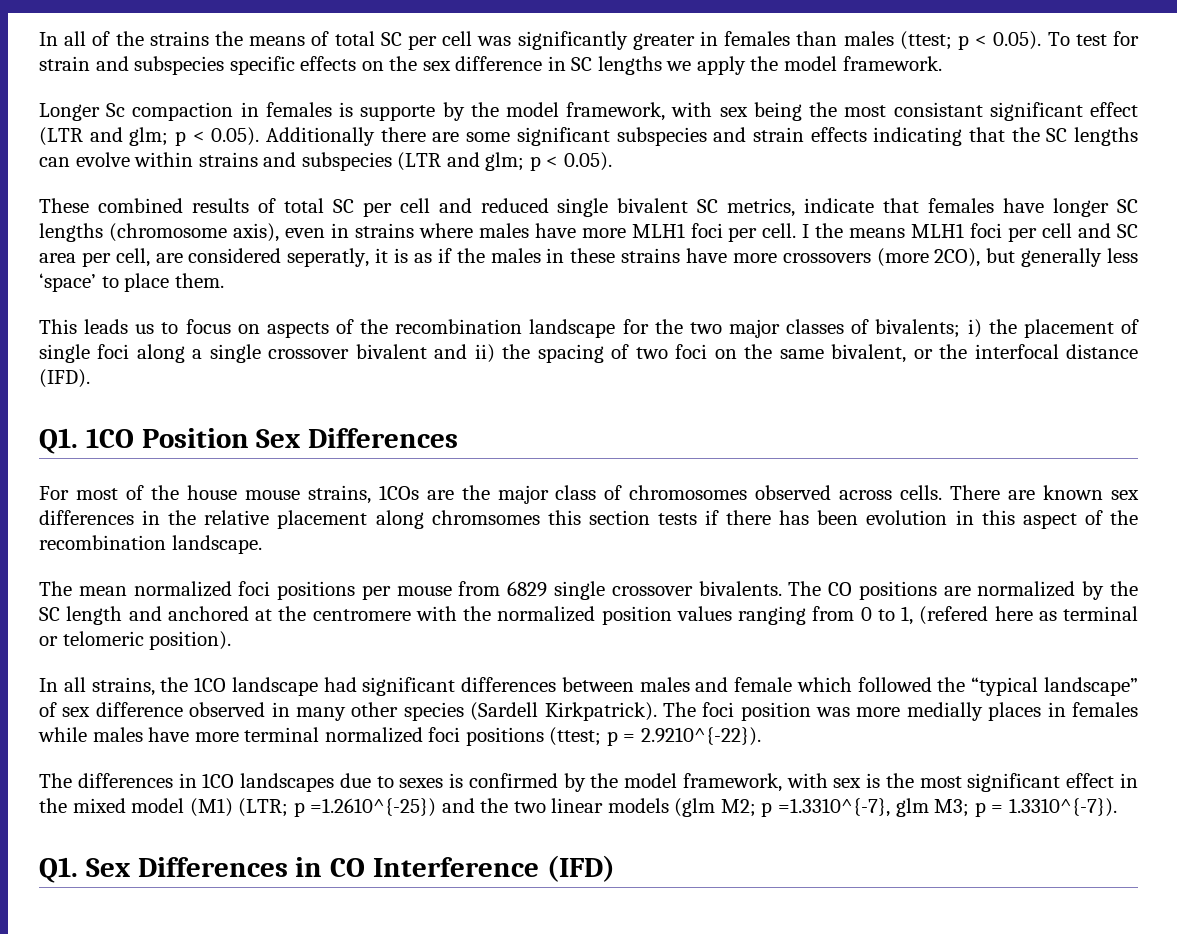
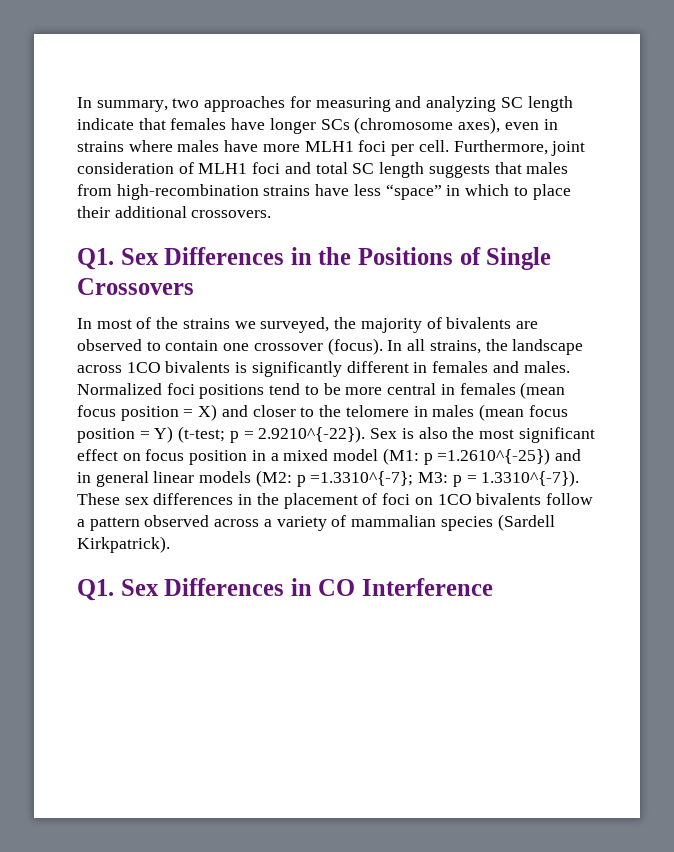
[39,31,1140,50] [39,56,942,75] [39,102,1138,121] [39,127,1139,146] [39,152,612,171] [39,198,796,217] In all of the strains the means of total SC per cell was significantly greater in females than males (ttest; p < 0.05). To test for strain and subspecies specific effects on the sex difference in SC lengths we apply the model framework. // Longer Sc compaction in females is supporte by the model framework, with sex being the most consistant significant effect (LTR and glm; p < 0.05). Additionally there are some significant subspecies and strain effects indicating that the SC lengths can evolve within strains and subspecies (LTR and glm; p < 0.05). // These combined results of total SC per cell and reduced single bivalent SC metrics, -> [77,96,573,112] In summary, two approaches for measuring and analyzing SC length
[1117,199,1138,213] [39,223,279,242] SC lengths (chromosome axis), -> [320,117,501,134] SCs (chromosome axes),
[802,223,1139,242] [39,248,1139,267] [39,273,224,292] [39,319,1139,338] [39,344,1138,363] [39,369,90,388] [39,428,459,454] [39,485,1140,504] [39,510,1139,529] [39,535,262,554] [39,581,1139,600] [39,606,1138,625] [39,631,232,650] [39,677,1138,696] [39,702,1139,721] [38,727,761,746] [39,773,1139,792] [39,798,1117,817] I the means MLH1 foci per cell and SC area per cell, are considered seperatly, it is as if the males in these strains have more crossovers (more 2CO), but generally less ‘space’ to place them. // This leads us to focus on aspects of the recombination landscape for the two major classes of bivalents; i) the placement of single foci along a single crossover bivalent and ii) the spacing of two foci on the same bivalent, or the interfocal distance (IFD). // Q1. 1CO Position Sex Differences // For most of the house mouse strains, 1COs are the major class of chromosomes observed across cells. There are known sex differences in the relative placement along chromsomes this section tests if there has been evolution in this aspect of the recombination landscape. // The mean normalized foci positions per mouse from 6829 single crossover bivalents. The CO positions are normalized by the SC length and anchored at the centromere with the normalized position values ranging from 0 to 1, (refered here as terminal or telomeric position). // In all strains, the 1CO landscape had significant differences between males and female which followed the “typical landscape” of sex difference observed in many other species (Sardell Kirkpatrick). The foci position was more medially places in females while males have more terminal normalized foci positions (ttest; p = 2.9210^{-22}). // The differences in 1CO landscapes due to sexes is confirmed by the model framework, with sex is the most significant effect in the mixed model (M1) (LTR; p =1.2610^{-25}) and the two linear models (glm M2; p =1.3310^{-7}, glm M3; p = 1.3310^{-7}). -> [453,140,586,156] [77,162,569,178] [77,184,571,200] [77,206,272,218] [77,247,552,270] [77,278,194,295] [77,317,538,333] [77,338,584,355] [77,361,570,377] [77,382,566,399] [77,404,568,421] [77,426,595,443] [77,448,581,465] [77,470,580,487] [77,493,593,509] [77,514,555,531] [77,536,170,553] Furthermore, joint consideration of MLH1 foci and total SC length suggests that males from high-recombination strains have less “space” in which to place their additional crossovers. // Q1. Sex Differences in the Positions of Single Crossovers // In most of the strains we surveyed, the majority of bivalents are observed to contain one crossover (focus). In all strains, the landscape across 1CO bivalents is significantly different in females and males. Normalized foci positions tend to be more central in females (mean focus position = X) and closer to the telomere in males (mean focus position = Y) (t-test; p = 2.9210^{-22}). Sex is also the most significant effect on focus position in a mixed model (M1: p =1.2610^{-25}) and in general linear models (M2: p =1.3310^{-7}; M3: p = 1.3310^{-7}). These sex differences in the placement of foci on 1CO bivalents follow a pattern observed across a variety of mammalian species (Sardell Kirkpatrick).
[546,855,615,882] (IFD) -> (494, 587) none

